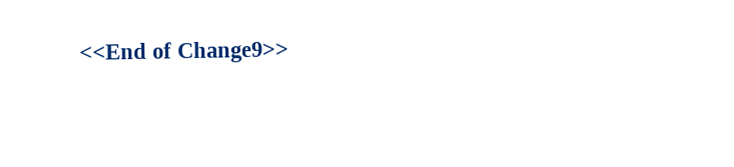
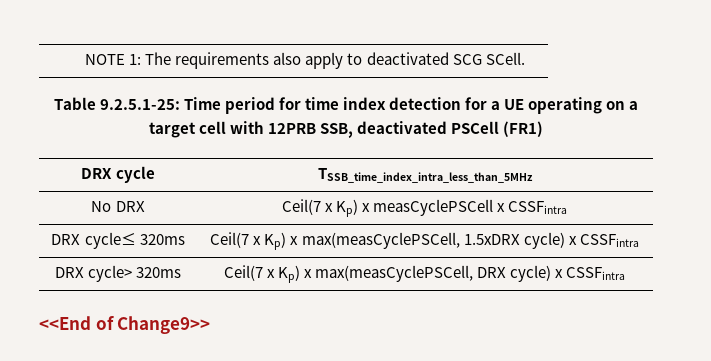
(79, 51) none -> [85,52,525,69] [53,97,639,114] [148,121,544,138] [81,166,155,183] [317,168,533,183] [91,201,145,212] [281,199,568,217] [51,232,185,249] [210,232,639,250] [54,265,182,282] [223,265,626,283] NOTE 1: The requirements also apply to deactivated SCG SCell. // Table 9.2.5.1-25: Time period for time index detection for a UE operating on a target cell with 12PRB SSB, deactivated PSCell (FR1) // DRX cycle | TSSB_time_index_intra_less_than_5MHz // No DRX | Ceil(7 x Kp) x measCyclePSCell x CSSFintra // DRX cycle≤ 320ms | Ceil(7 x Kp) x max(measCyclePSCell, 1.5xDRX cycle) x CSSFintra // DRX cycle> 320ms | Ceil(7 x Kp) x max(measCyclePSCell, DRX cycle) x CSSFintra //

